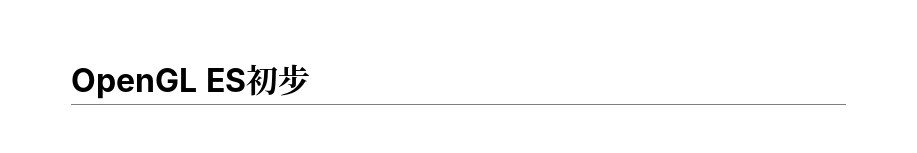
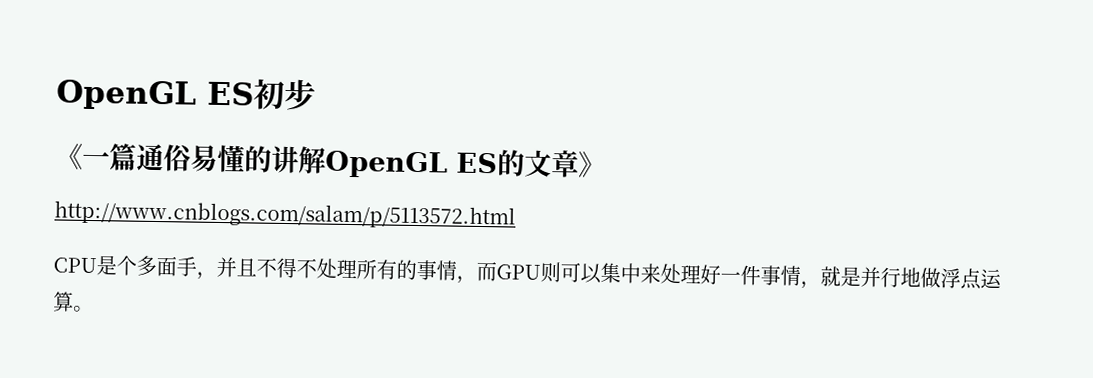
(310, 80) none -> [55,143,606,179] [54,200,516,230] [53,255,1002,290] [53,291,94,313] // 《一篇通俗易懂的讲解OpenGL ES的文章》 // http://www.cnblogs.com/salam/p/5113572.html // CPU是个多面手，并且不得不处理所有的事情，而GPU则可以集中来处理好一件事情，就是并行地做浮点运算。

